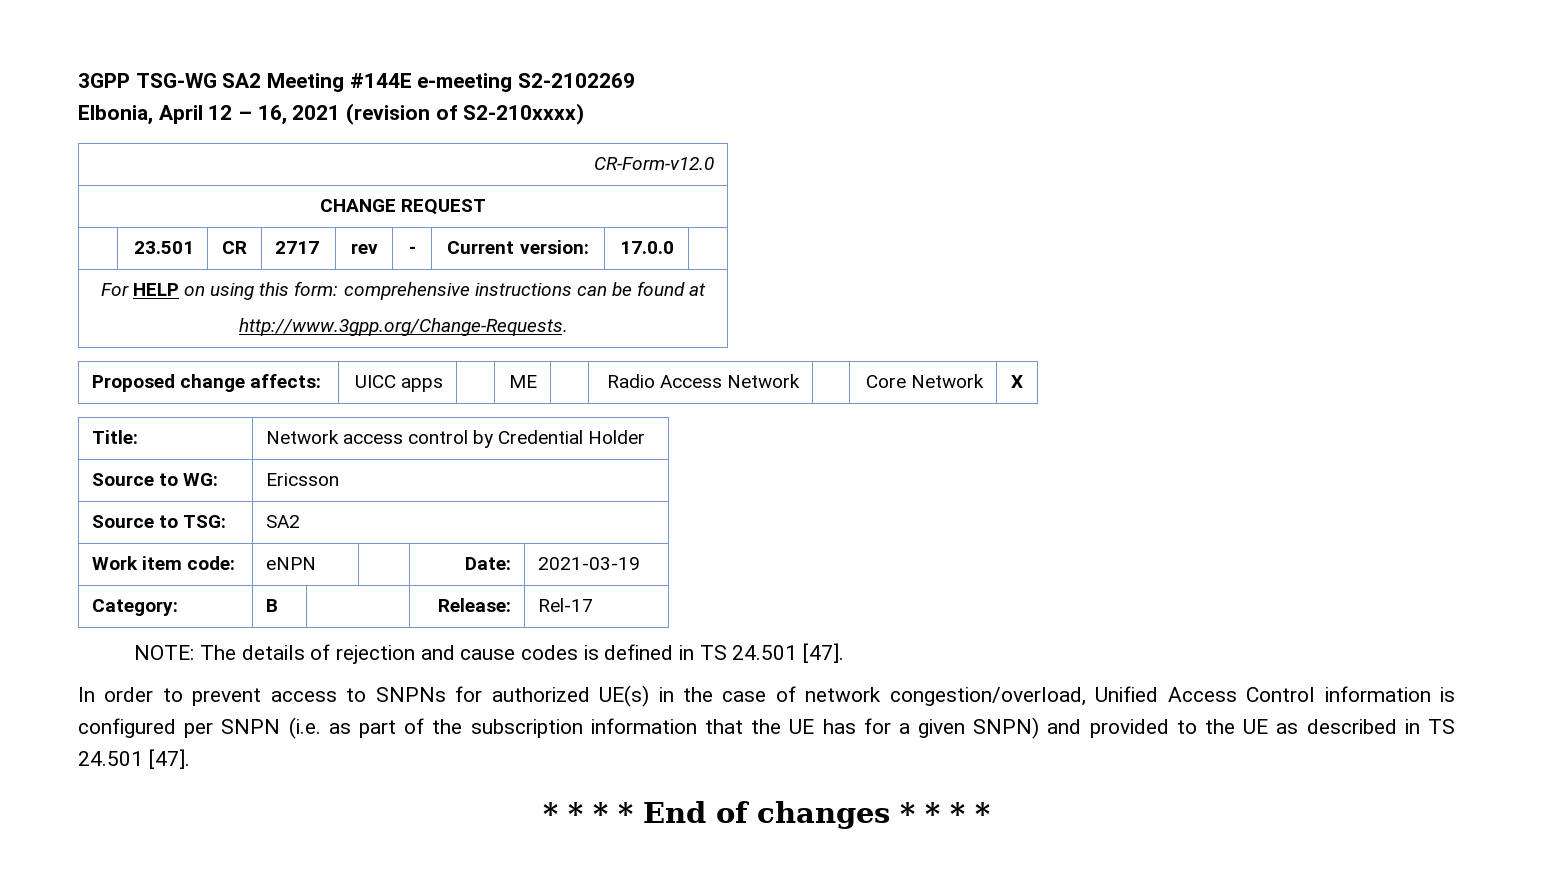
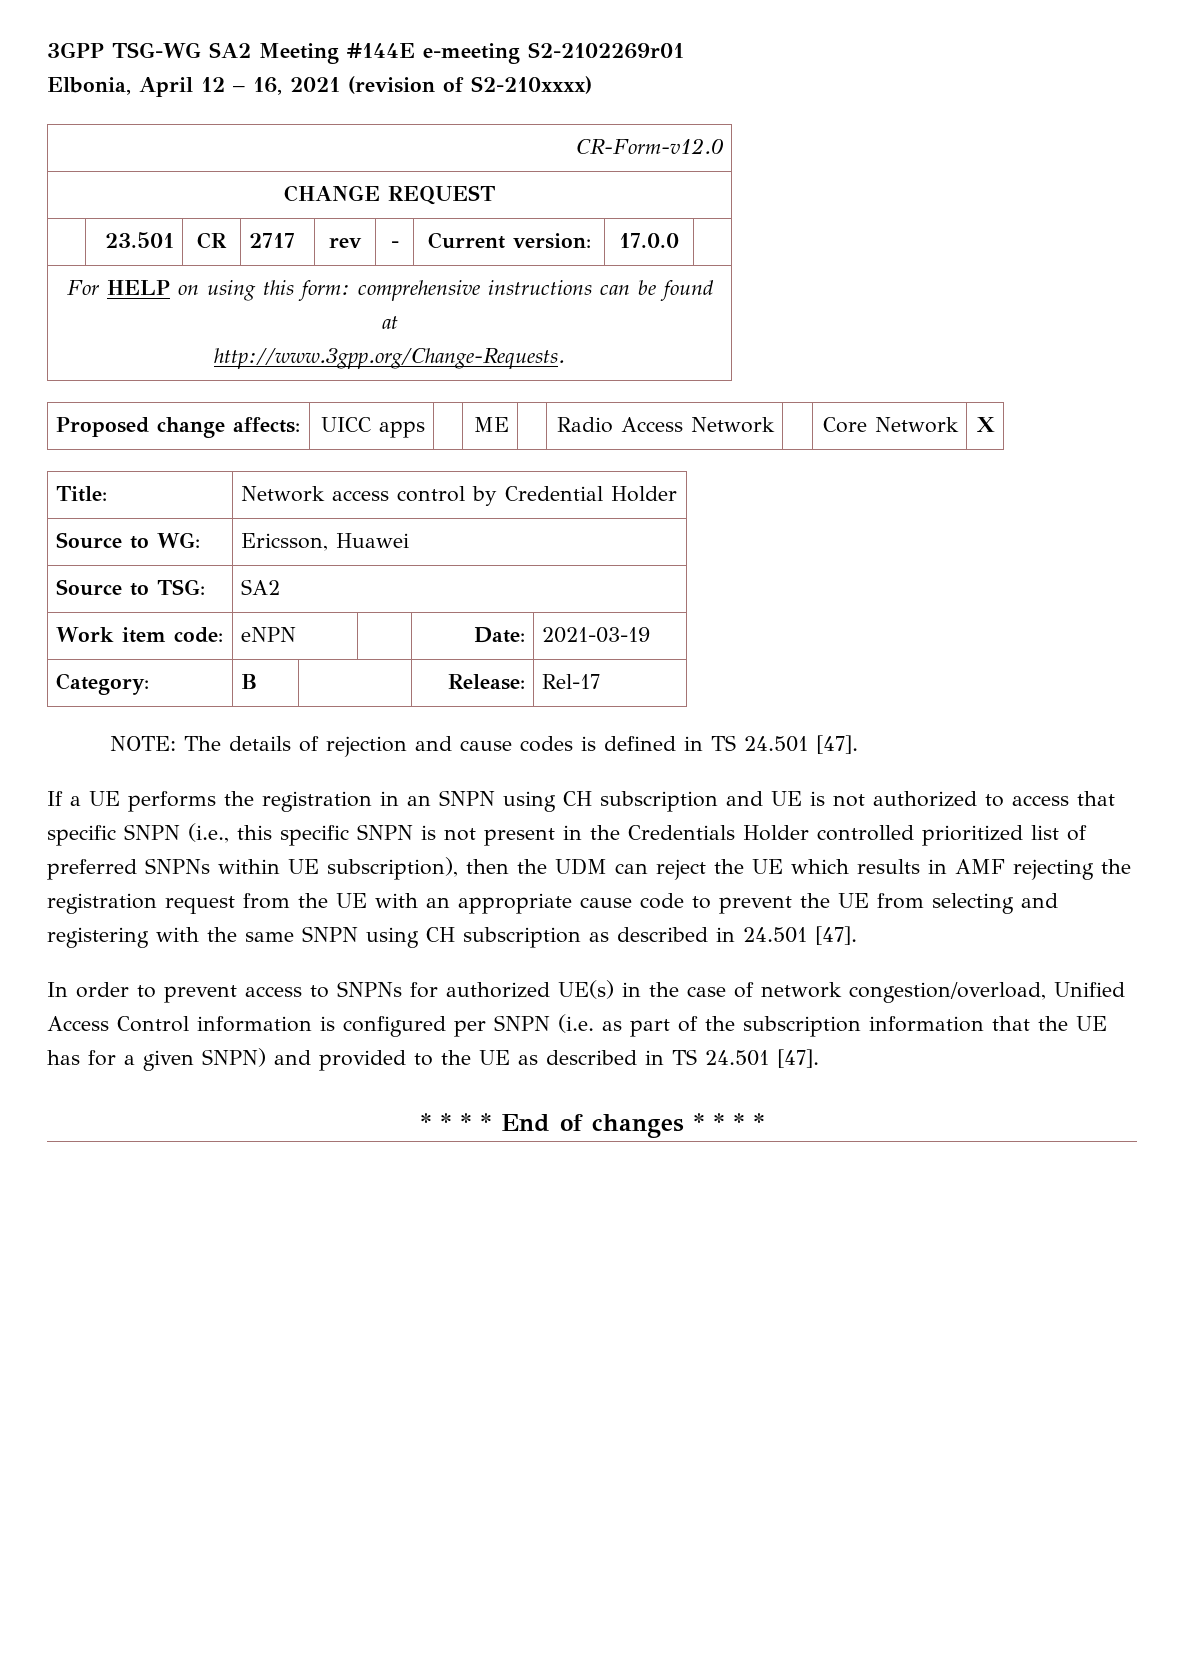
[518,73,636,88] S2-2102269 -> [528,42,684,59] S2-2102269r01
[265,473,339,486] Ericsson -> [241,533,410,551] Ericsson, Huawei
(845, 653) none -> [47,790,1115,812] [47,823,1087,846] [47,857,1131,880] [47,893,1058,914] [47,926,857,948] // If a UE performs the registration in an SNPN using CH subscription and UE is not authorized to access that specific SNPN (i.e., this specific SNPN is not present in the Credentials Holder controlled prioritized list of preferred SNPNs within UE subscription), then the UDM can reject the UE which results in AMF rejecting the registration request from the UE with an appropriate cause code to prevent the UE from selecting and registering with the same SNPN using CH subscription as described in 24.501 [47].

